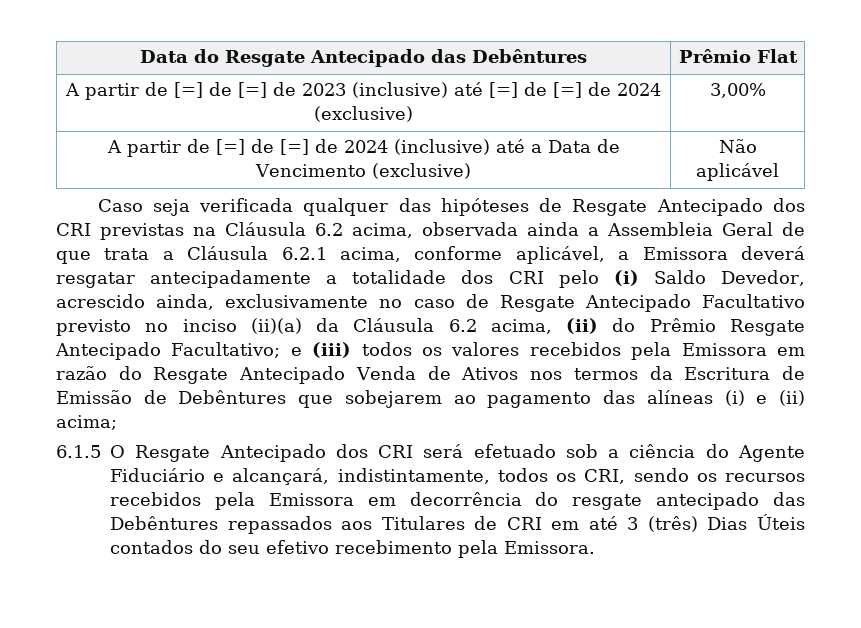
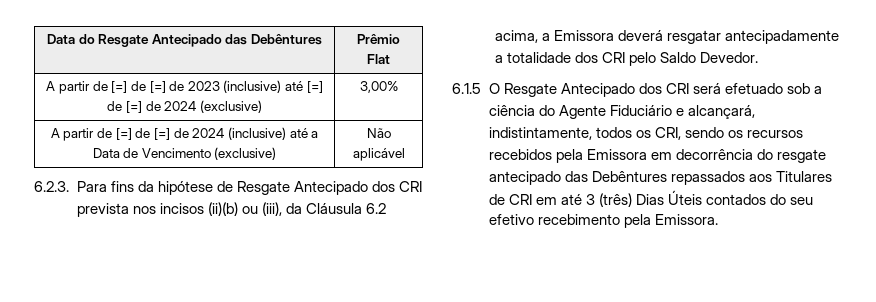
[97,198,529,216] Caso seja verificada qualquer das hipóteses -> [34,181,213,195] 6.2.3. Para fins da hipótese
[100,222,805,240] [56,246,605,264] previstas na Cláusula 6.2 acima, observada ainda a Assembleia Geral de que trata a Cláusula 6.2.1 acima, conforme aplicável, -> [76,202,386,217] [494,30,538,43] prevista nos incisos (ii)(b) ou (iii), da Cláusula 6.2 acima,
[613,270,806,286] [56,294,806,312] [56,318,805,336] [55,342,805,360] [56,366,805,384] [56,390,806,408] [56,415,117,430] (i) Saldo Devedor, acrescido ainda, exclusivamente no caso de Resgate Antecipado Facultativo previsto no inciso (ii)(a) da Cláusula 6.2 acima, (ii) do Prêmio Resgate Antecipado Facultativo; e (iii) todos os valores recebidos pela Emissora em razão do Resgate Antecipado Venda de Ativos nos termos da Escritura de Emissão de Debêntures que sobejarem ao pagamento das alíneas (i) e (ii) acima; -> [659,52,758,63] Saldo Devedor.

